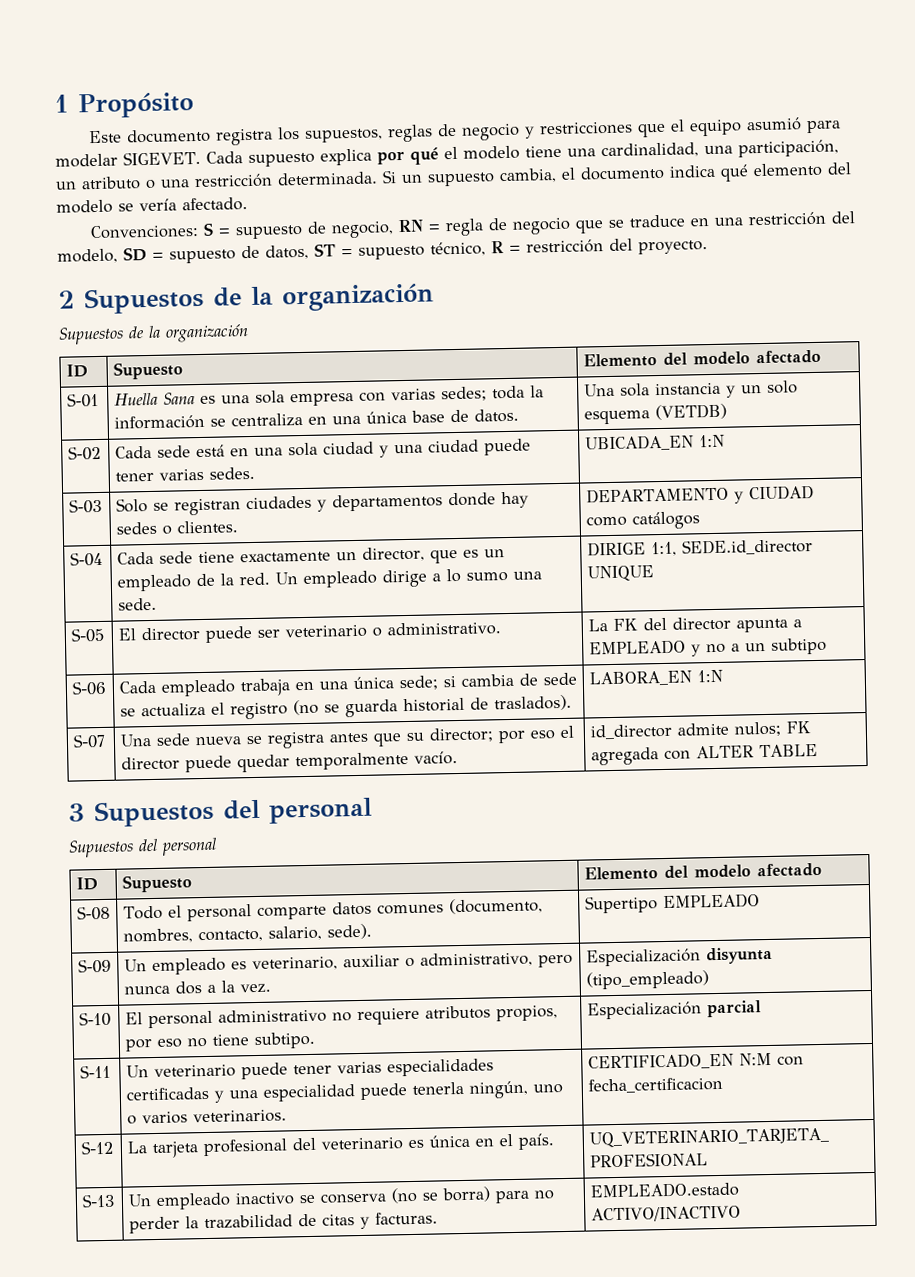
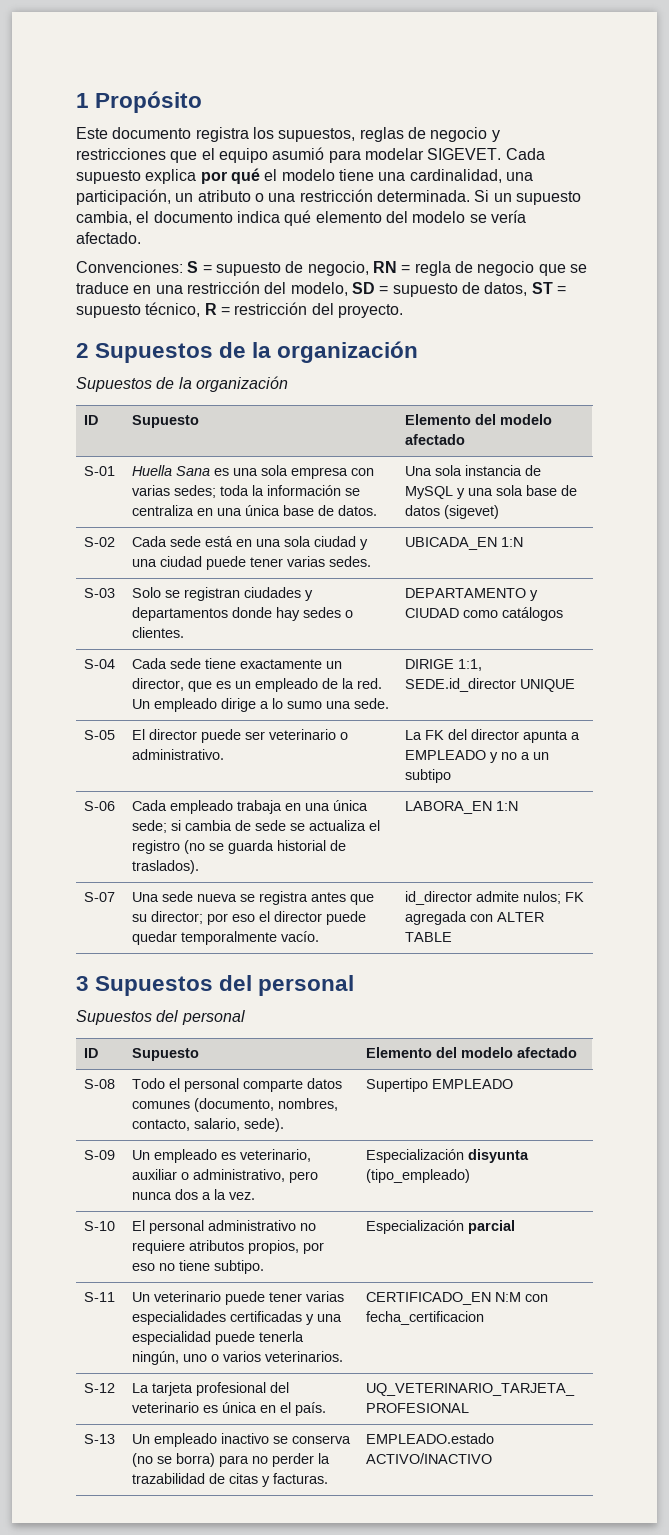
[725,380,798,398] [583,403,727,425] y un solo esquema (VETDB) -> [525,465,542,476] [405,485,578,499] [405,505,500,519] de MySQL y una sola base de datos (sigevet)

